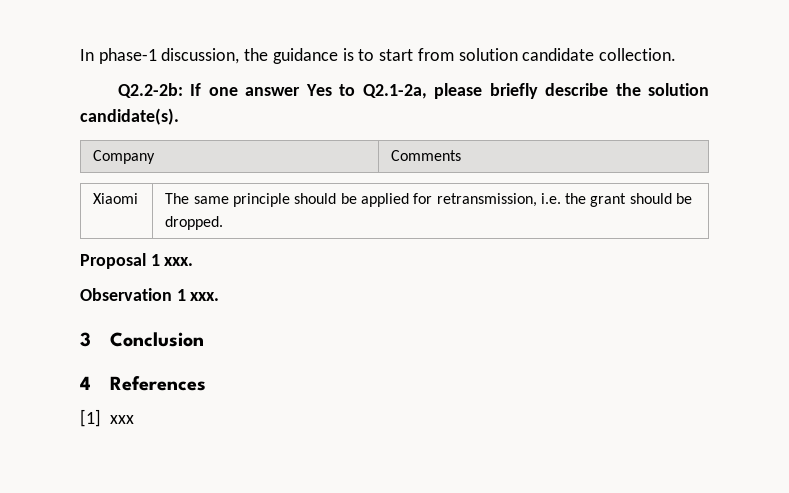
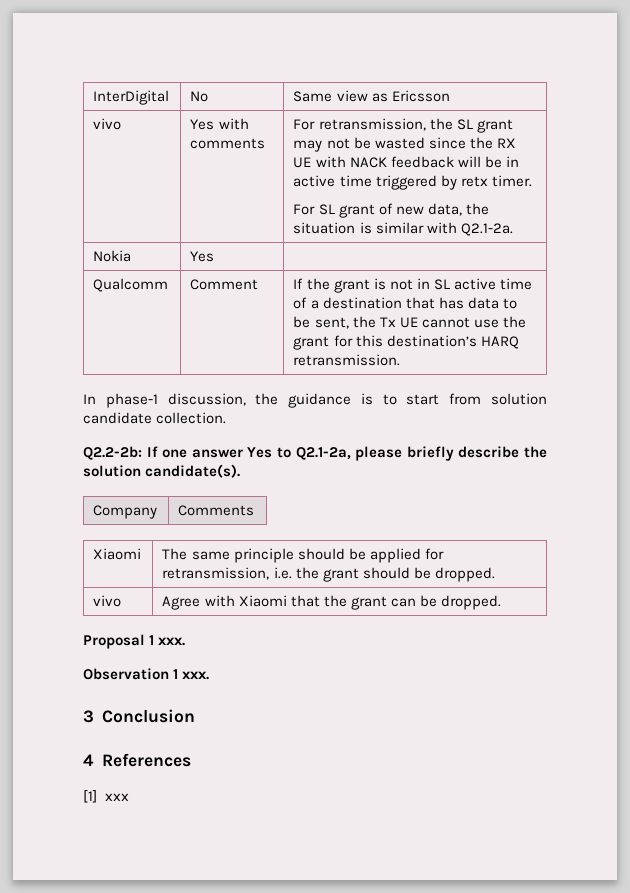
(80, 55) none -> [93,90,170,105] [190,91,209,102] [293,90,450,102] [93,118,122,130] [190,118,249,130] [190,138,266,149] [293,118,513,133] [293,137,516,152] [293,156,519,168] [293,175,532,190] [293,203,489,218] [293,222,513,236] [93,250,132,262] [190,251,215,262] [93,278,169,292] [190,279,259,290] [293,278,532,293] [293,297,517,309] [293,316,526,329] [293,335,519,350] [293,354,401,366] InterDigital | No | Same view as Ericsson // vivo | Yes with comments | For retransmission, the SL grant may not be wasted since the RX UE with NACK feedback will be in active time triggered by retx timer. // For SL grant of new data, the situation is similar with Q2.1-2a. // Nokia | Yes | // Qualcomm | Comment | If the grant is not in SL active time of a destination that has data to be sent, the Tx UE cannot use the grant for this destination’s HARQ retransmission. //
(224, 223) none -> [93,595,122,607] [162,595,501,610] // vivo | Agree with Xiaomi that the grant can be dropped.

